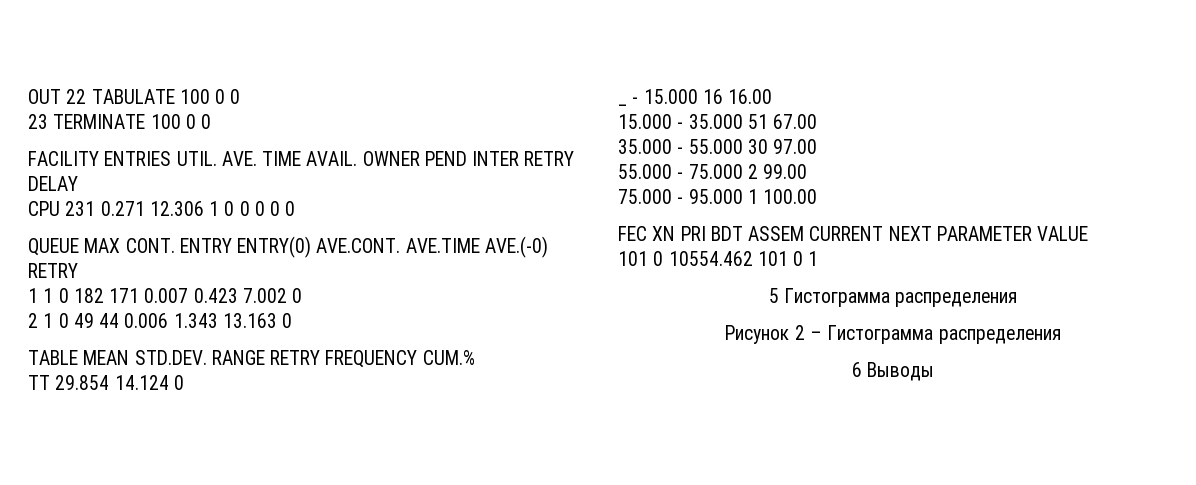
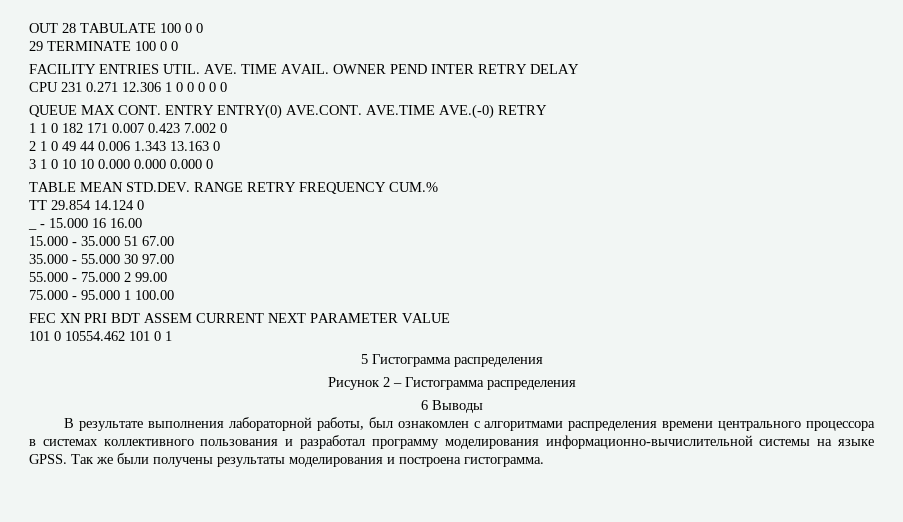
[66,89,87,104] 22 -> [62,23,76,33] 28
[28,114,48,129] 23 -> [29,41,43,51] 29
(293, 320) none -> [29,159,213,169] // 3 1 0 10 10 0.000 0.000 0.000 0
(935, 371) none -> [64,417,875,431] [29,435,875,449] [29,453,544,467] // В результате выполнения лабораторной работы, был ознакомлен с алгоритмами распределения времени центрального процессора в системах коллективного пользования и разработал программу моделирования информационно-вычислительной системы на языке GPSS. Так же были получены результаты моделирования и построена гистограмма.

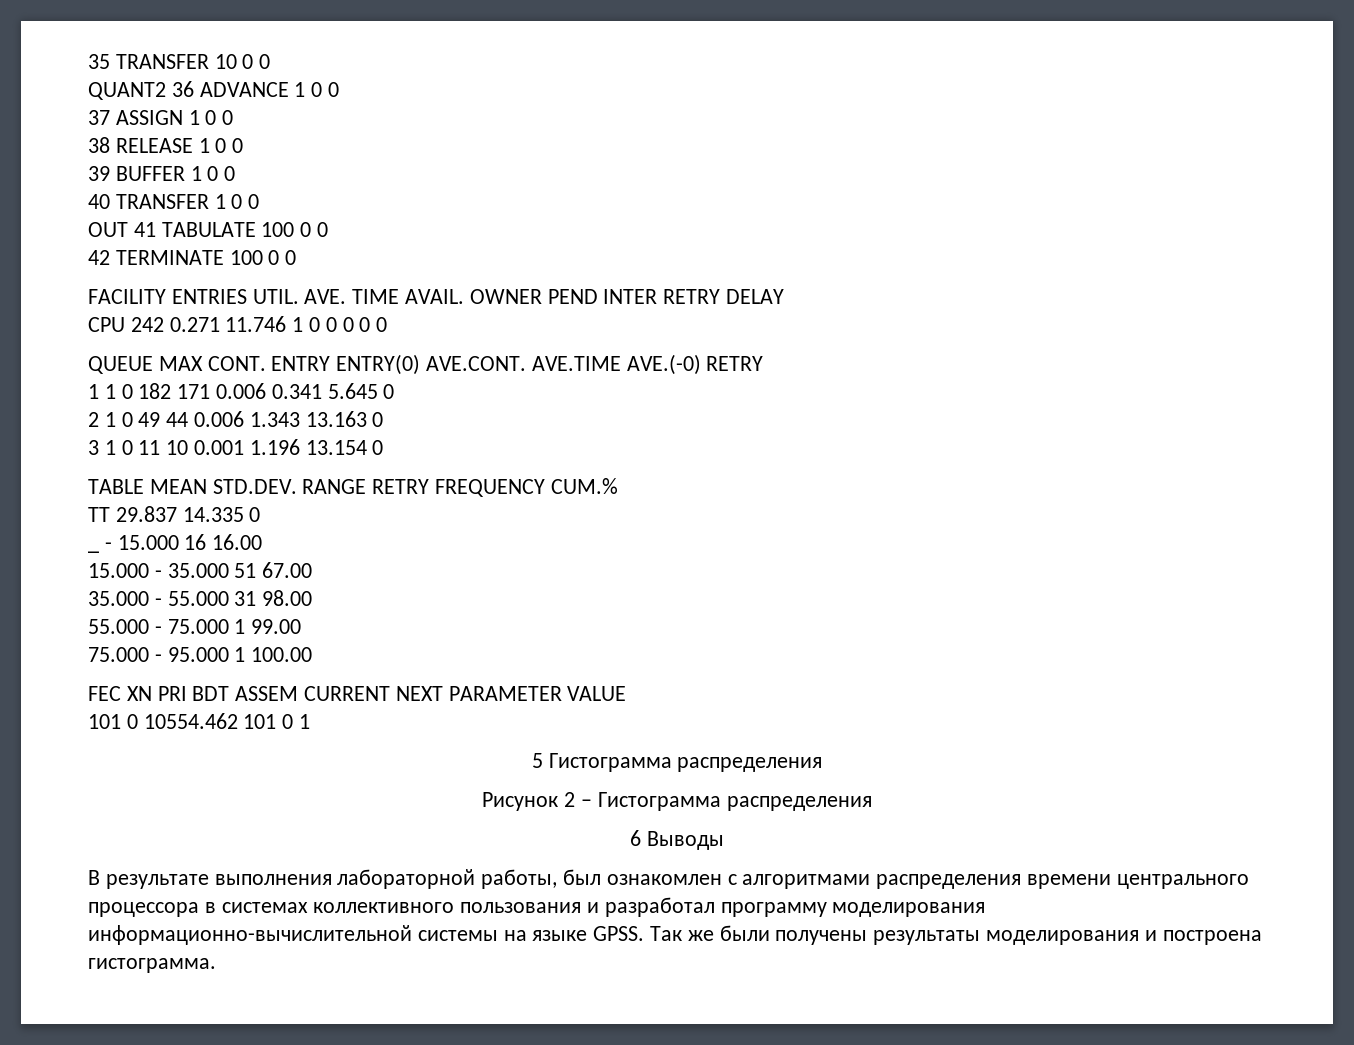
[29,23,76,33] OUT 28 -> [88,54,271,69] [88,81,340,100] [88,110,234,125] [88,137,244,153] [88,166,236,181] [88,194,260,209] [88,222,156,237] 35 TRANSFER 10 0 0 // QUANT2 36 ADVANCE 1 0 0 // 37 ASSIGN 1 0 0 // 38 RELEASE 1 0 0 // 39 BUFFER 1 0 0 // 40 TRANSFER 1 0 0 // OUT 41
[29,41,43,51] 29 -> [88,250,110,265] 42
[61,82,161,92] 231 0.271 12.306 -> [130,316,287,332] 242 0.271 11.746
[112,123,216,133] 0.007 0.423 7.002 -> [216,383,378,399] 0.006 0.341 5.645
[62,159,202,169] 10 10 0.000 0.000 0.000 -> [138,439,367,455] 11 10 0.001 1.196 13.154
[51,200,134,210] 29.854 14.124 -> [115,506,244,522] 29.837 14.335
[124,254,174,264] 30 97.00 -> [234,590,313,606] 31 98.00
[124,272,131,282] 2 -> [234,619,246,634] 1

